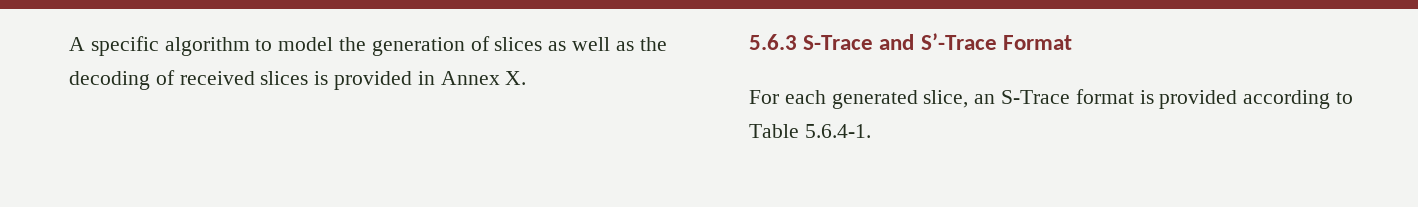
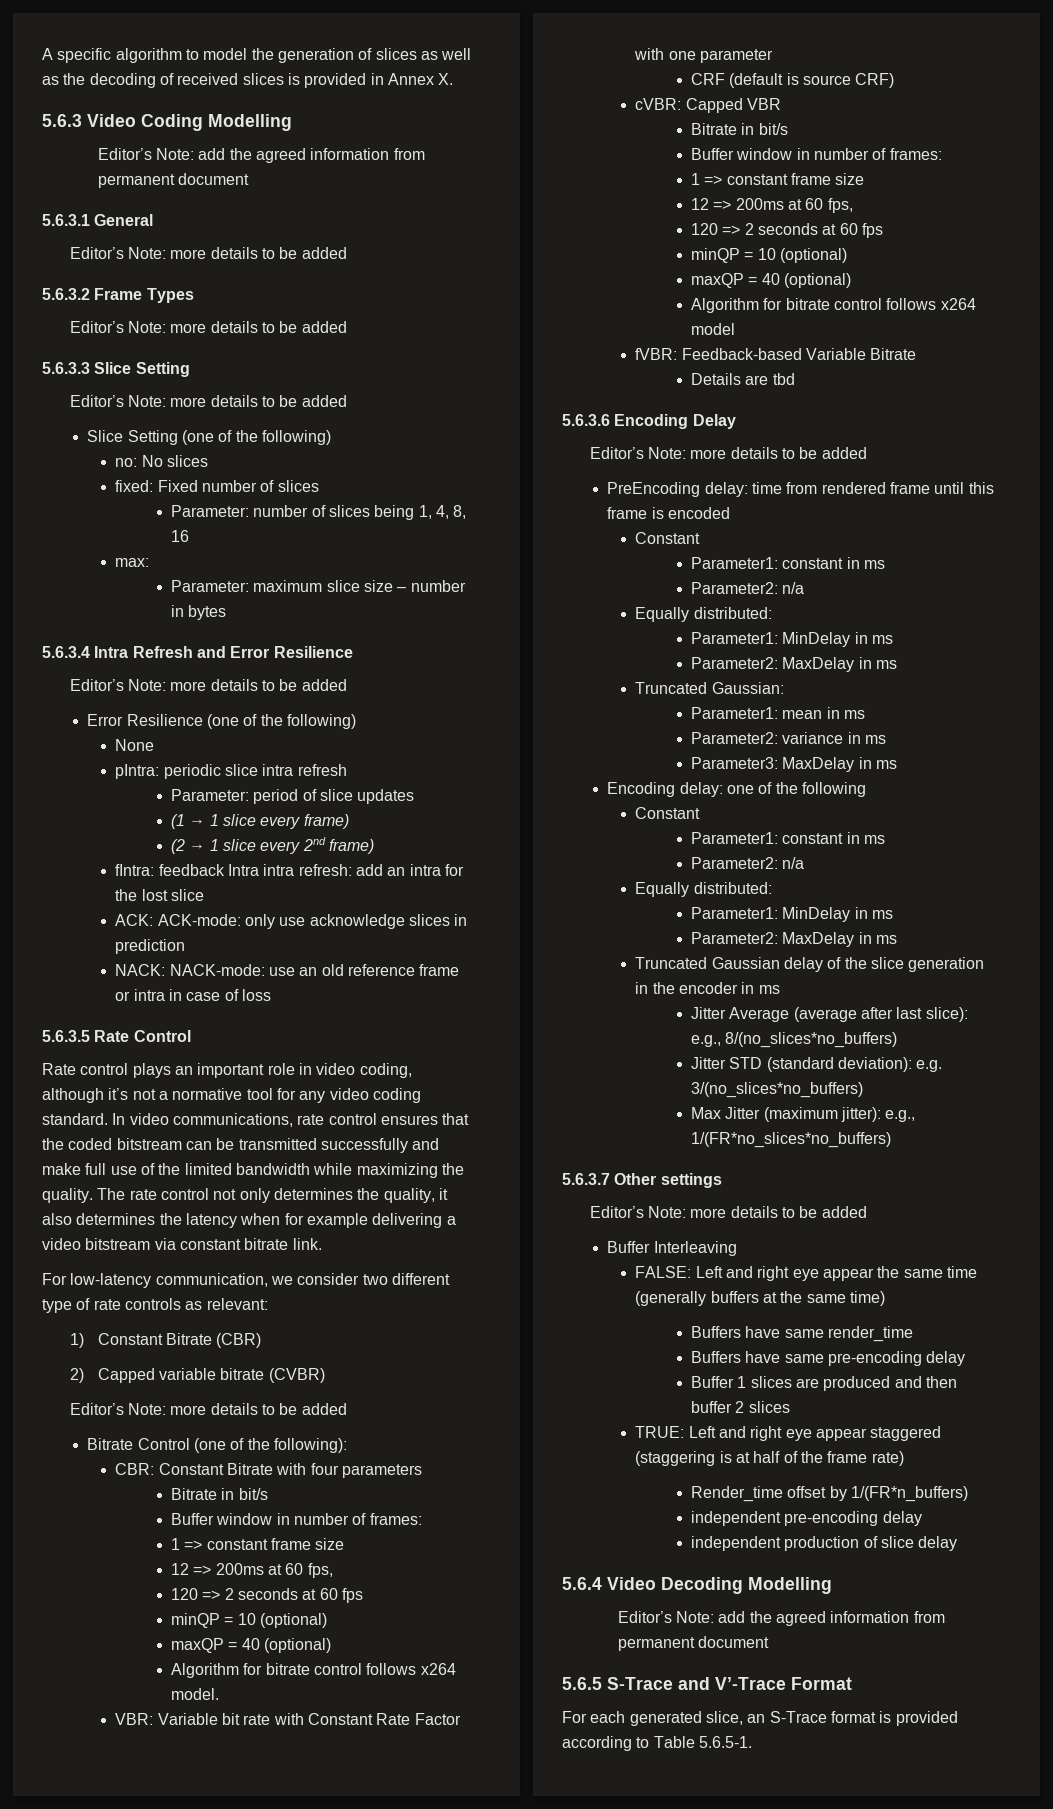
(797, 42) none -> [87,114,292,131] [97,148,425,163] [97,173,250,188] [42,214,154,226] [69,247,347,259] [42,288,194,303] [69,321,347,333] [42,362,190,377] [69,395,347,407] [87,430,332,445] [115,455,208,467] [115,480,319,492] [170,505,467,520] [170,530,189,542] [115,558,150,567] [170,580,466,592] [170,605,227,620] [42,646,353,658] [69,679,347,691] [87,714,357,729] [115,739,155,751] [115,764,347,779] [170,789,415,804] [170,814,349,829] [170,837,374,854] [115,864,464,876] [115,889,204,901] [115,914,468,929] [115,939,186,954] [115,964,460,976] [115,989,271,1001] [42,1030,191,1042] [42,1063,412,1078] [42,1088,421,1103] [42,1113,470,1127] [42,1138,440,1153] [42,1163,464,1178] [42,1188,448,1203] [42,1213,456,1228] [42,1238,322,1250] [42,1273,450,1288] [42,1298,268,1313] [69,1333,262,1348] [69,1368,325,1383] [69,1403,347,1415] [87,1438,348,1453] [115,1463,422,1478] [170,1488,268,1500] [170,1513,422,1525] [170,1538,345,1550] [170,1563,333,1578] [170,1588,363,1603] [170,1613,327,1628] [170,1638,331,1653] [170,1663,456,1678] [170,1688,219,1700] [115,1713,461,1725] [634,48,773,63] [690,73,895,88] [635,98,781,113] [690,123,788,135] [690,148,942,160] [690,173,865,185] [690,198,853,213] [690,223,883,238] [690,248,847,263] [690,273,851,288] [690,298,976,313] [690,323,735,335] [635,348,917,360] [690,373,795,385] [562,414,736,429] [589,447,867,459] [607,482,994,497] [607,507,731,519] [635,532,701,544] [690,557,885,569] [690,582,805,594] [635,607,772,622] [690,632,893,647] [690,657,897,672] [635,682,784,694] [690,707,865,719] [690,732,886,744] [690,757,897,772] [607,782,867,797] [635,807,701,819] [690,832,885,844] [690,857,805,869] [635,882,772,897] [690,907,893,922] [690,932,897,947] [635,957,985,972] [635,982,780,994] [690,1007,968,1022] [690,1032,898,1048] [690,1057,943,1072] [690,1082,863,1098] [690,1107,916,1122] [690,1132,891,1148] [562,1173,722,1188] [589,1206,867,1218] [607,1241,737,1256] [635,1266,977,1281] [635,1291,885,1306] [690,1326,913,1342] [690,1351,966,1366] [690,1376,957,1391] [690,1401,790,1413] [635,1426,942,1441] [635,1451,904,1466] [690,1486,968,1502] [690,1511,922,1526] [690,1536,958,1551] [562,1577,832,1594] [617,1611,945,1626] [617,1636,770,1651] [562,1677,602,1690] Video Coding Modelling // Editor’s Note: add the agreed information from permanent document // 5.6.3.1 General // Editor’s Note: more details to be added // 5.6.3.2 Frame Types // Editor’s Note: more details to be added // 5.6.3.3 Slice Setting // Editor’s Note: more details to be added // Slice Setting (one of the following) // no: No slices // fixed: Fixed number of slices // Parameter: number of slices being 1, 4, 8, 16 // max: // Parameter: maximum slice size – number in bytes // 5.6.3.4 Intra Refresh and Error Resilience // Editor’s Note: more details to be added // Error Resilience (one of the following) // None // pIntra: periodic slice intra refresh // Parameter: period of slice updates // (1 → 1 slice every frame) // (2 → 1 slice every 2nd frame) // fIntra: feedback Intra intra refresh: add an intra for the lost slice // ACK: ACK-mode: only use acknowledge slices in prediction // NACK: NACK-mode: use an old reference frame or intra in case of loss // 5.6.3.5 Rate Control // Rate control plays an important role in video coding, although it’s not a normative tool for any video coding standard. In video communications, rate control ensures that the coded bitstream can be transmitted successfully and make full use of the limited bandwidth while maximizing the quality. The rate control not only determines the quality, it also determines the latency when for example delivering a video bitstream via constant bitrate link. // For low-latency communication, we consider two different type of rate controls as relevant: // 1) Constant Bitrate (CBR) // 2) Capped variable bitrate (CVBR) // Editor’s Note: more details to be added // Bitrate Control (one of the following): // CBR: Constant Bitrate with four parameters // Bitrate in bit/s // Buffer window in number of frames: // 1 => constant frame size // 12 => 200ms at 60 fps, // 120 => 2 seconds at 60 fps // minQP = 10 (optional) // maxQP = 40 (optional) // Algorithm for bitrate control follows x264 model. // VBR: Variable bit rate with Constant Rate Factor with one parameter // CRF (default is source CRF) // cVBR: Capped VBR // Bitrate in bit/s // Buffer window in number of frames: // 1 => constant frame size // 12 => 200ms at 60 fps, // 120 => 2 seconds at 60 fps // minQP = 10 (optional) // maxQP = 40 (optional) // Algorithm for bitrate control follows x264 model // fVBR: Feedback-based Variable Bitrate // Details are tbd // 5.6.3.6 Encoding Delay // Editor’s Note: more details to be added // PreEncoding delay: time from rendered frame until this frame is encoded // Constant // Parameter1: constant in ms // Parameter2: n/a // Equally distributed: // Parameter1: MinDelay in ms // Parameter2: MaxDelay in ms // Truncated Gaussian: // Parameter1: mean in ms // Parameter2: variance in ms // Parameter3: MaxDelay in ms // Encoding delay: one of the following // Constant // Parameter1: constant in ms // Parameter2: n/a // Equally distributed: // Parameter1: MinDelay in ms // Parameter2: MaxDelay in ms // Truncated Gaussian delay of the slice generation in the encoder in ms // Jitter Average (average after last slice): e.g., 8/(no_slices*no_buffers) // Jitter STD (standard deviation): e.g. 3/(no_slices*no_buffers) // Max Jitter (maximum jitter): e.g., 1/(FR*no_slices*no_buffers) // 5.6.3.7 Other settings // Editor’s Note: more details to be added // Buffer Interleaving // FALSE: Left and right eye appear the same time (generally buffers at the same time) // Buffers have same render_time // Buffers have same pre-encoding delay // Buffer 1 slices are produced and then buffer 2 slices // TRUE: Left and right eye appear staggered (staggering is at half of the frame rate) // Render_time offset by 1/(FR*n_buffers) // independent pre-encoding delay // independent production of slice delay // 5.6.4 Video Decoding Modelling // Editor’s Note: add the agreed information from permanent document // 5.6.5
[920,33,997,50] S’-Trace -> [715,1677,786,1690] V’-Trace
[804,124,871,138] 5.6.4-1. -> [698,1736,752,1748] 5.6.5-1.

